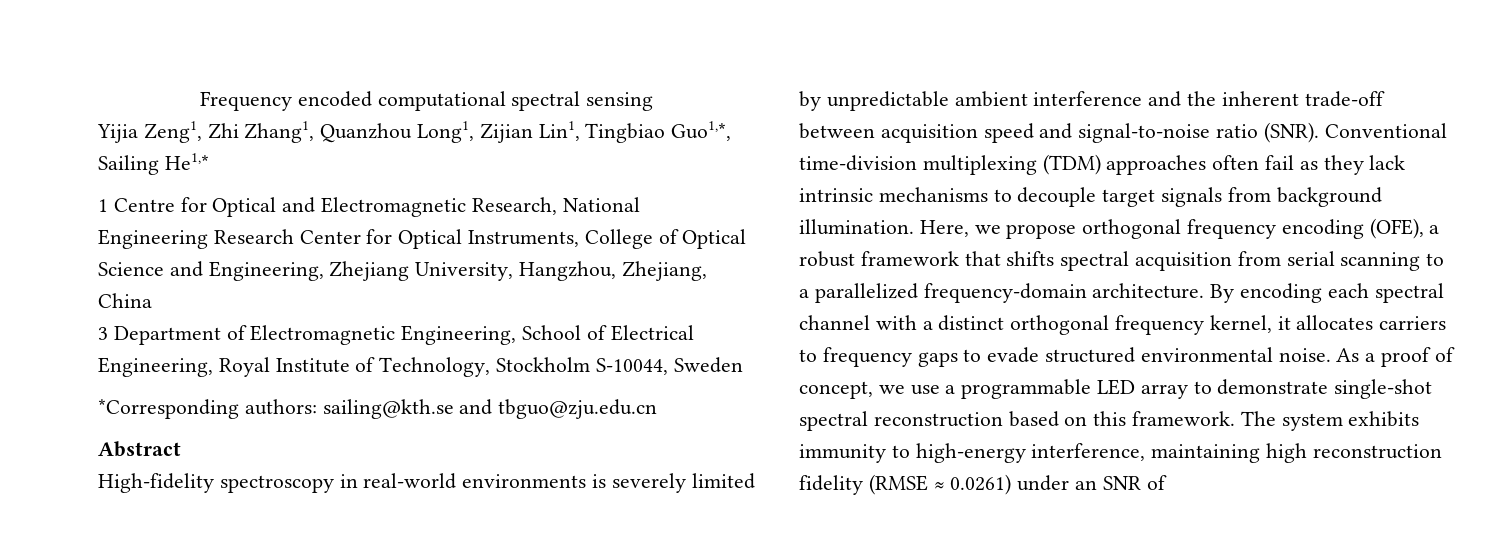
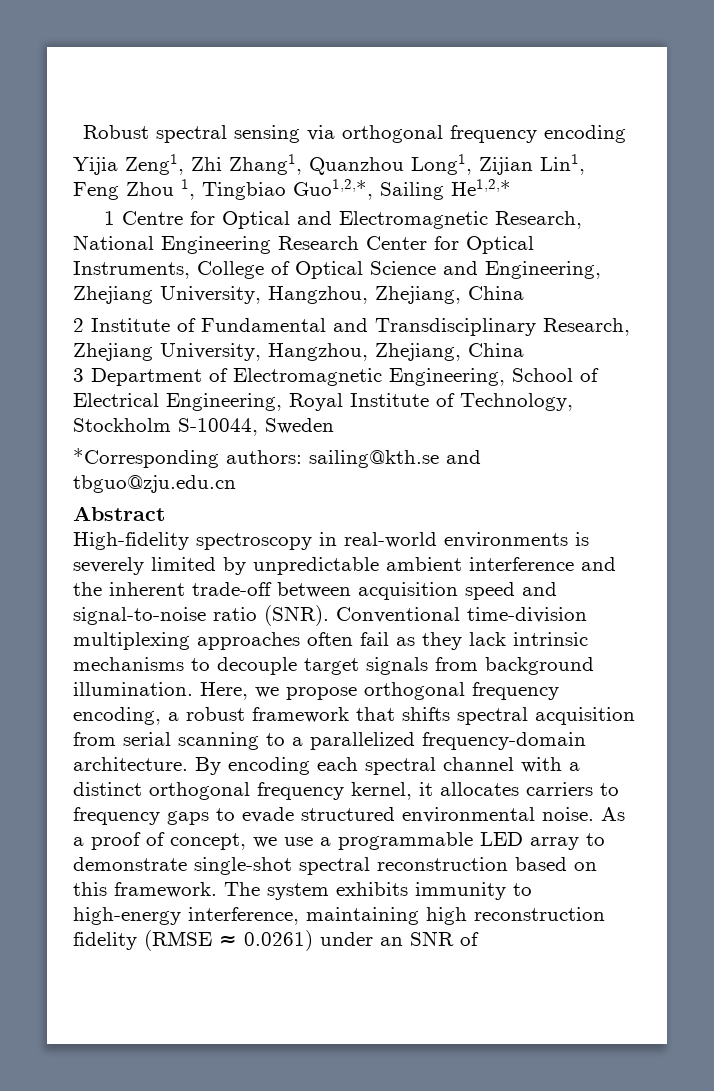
[199,91,506,111] Frequency encoded computational -> [83,125,149,139] Robust
(654, 101) none -> [307,125,626,143] via orthogonal frequency encoding
[585,121,732,143] [98,153,209,175] Tingbiao Guo1,*, Sailing He1,* -> [73,179,511,200] Feng Zhou 1, Tingbiao Guo1,2,*, Sailing He1,2,*
(152, 300) none -> [73,318,630,336] [73,343,524,361] // 2 Institute of Fundamental and Transdisciplinary Research, Zhejiang University, Hangzhou, Zhejiang, China
[1042,154,1101,175] (TDM) -> (190, 641) none
[1281,218,1424,239] encoding (OFE), -> [73,707,161,725] encoding,

